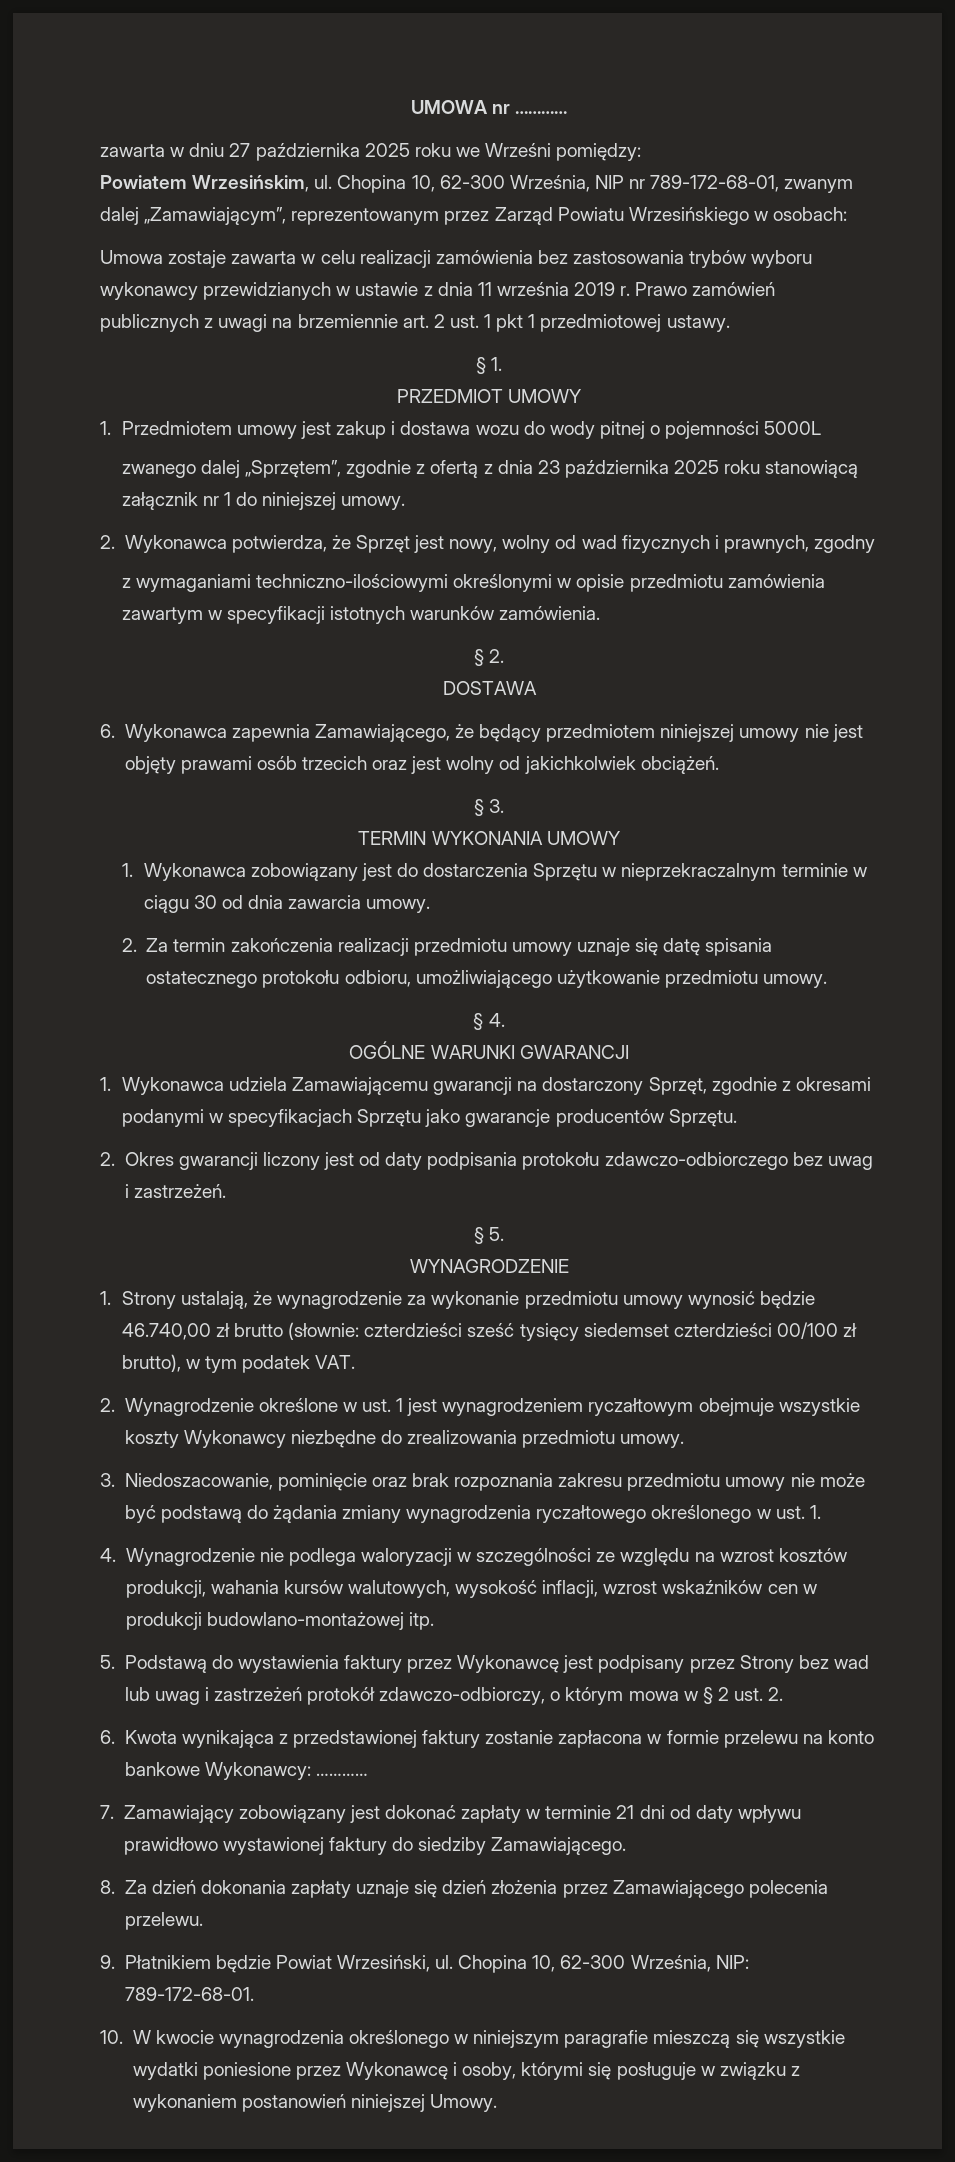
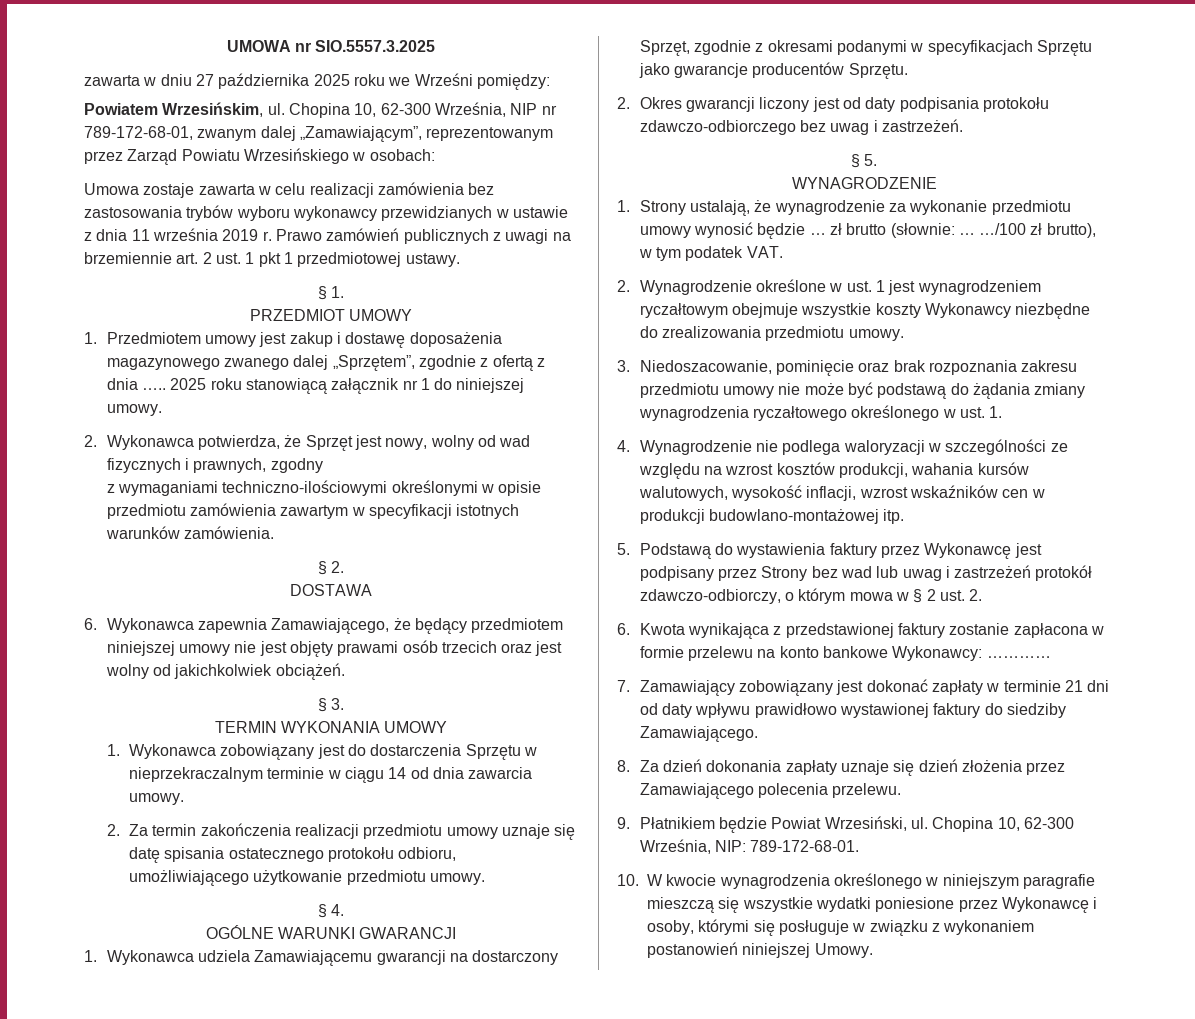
[515,111,568,114] ………… -> [315,40,436,52] SIO.5557.3.2025
[400,421,822,439] dostawa wozu do wody pitnej o pojemności 5000L // -> [345,332,502,348] [106,358,220,370] dostawę doposażenia magazynowego
[537,460,669,478] 23 października -> [141,388,166,390] …..
[193,895,217,909] 30 -> [388,767,407,779] 14
[121,1323,211,1340] 46.740,00 -> [809,233,826,235] …
[364,1322,838,1341] czterdzieści sześć tysięcy siedemset czterdzieści 00/100 -> [958,223,1027,235] … …/100

